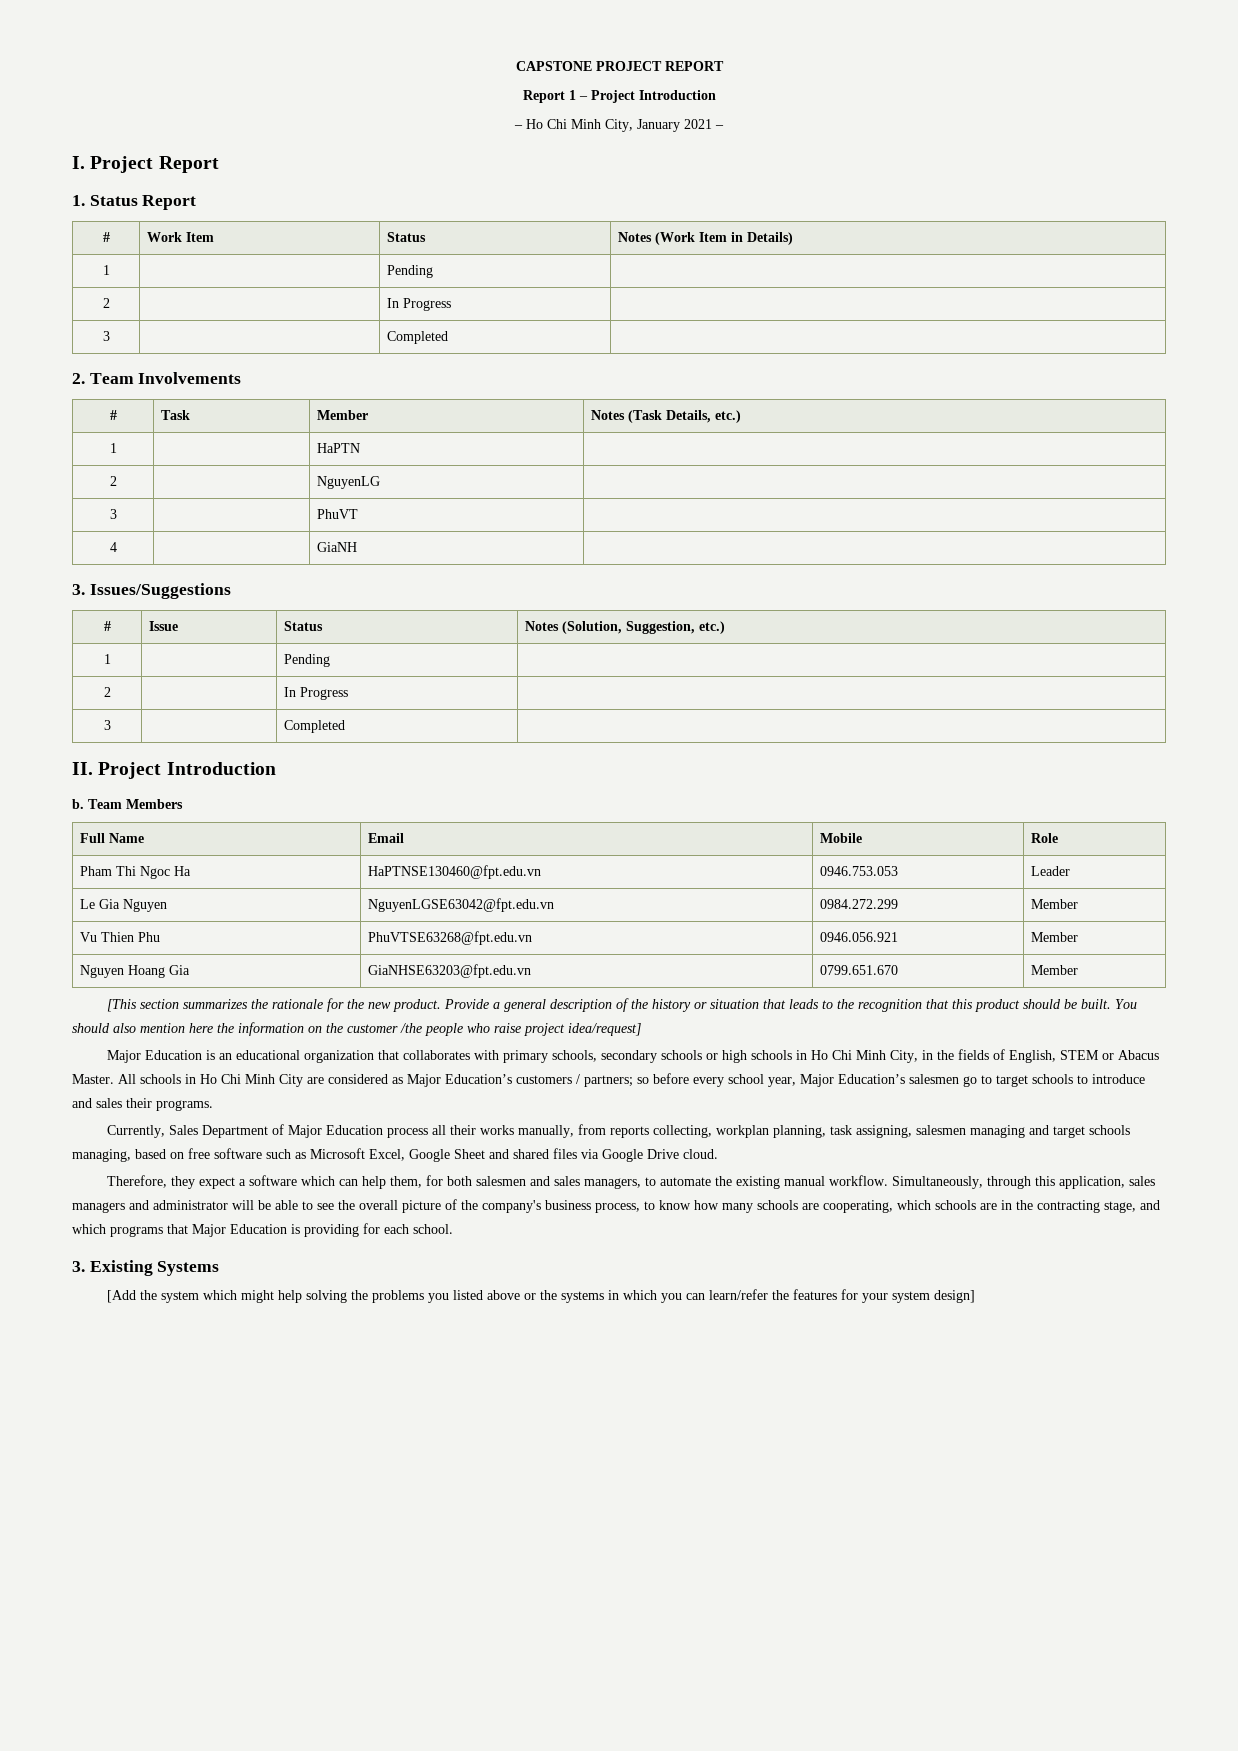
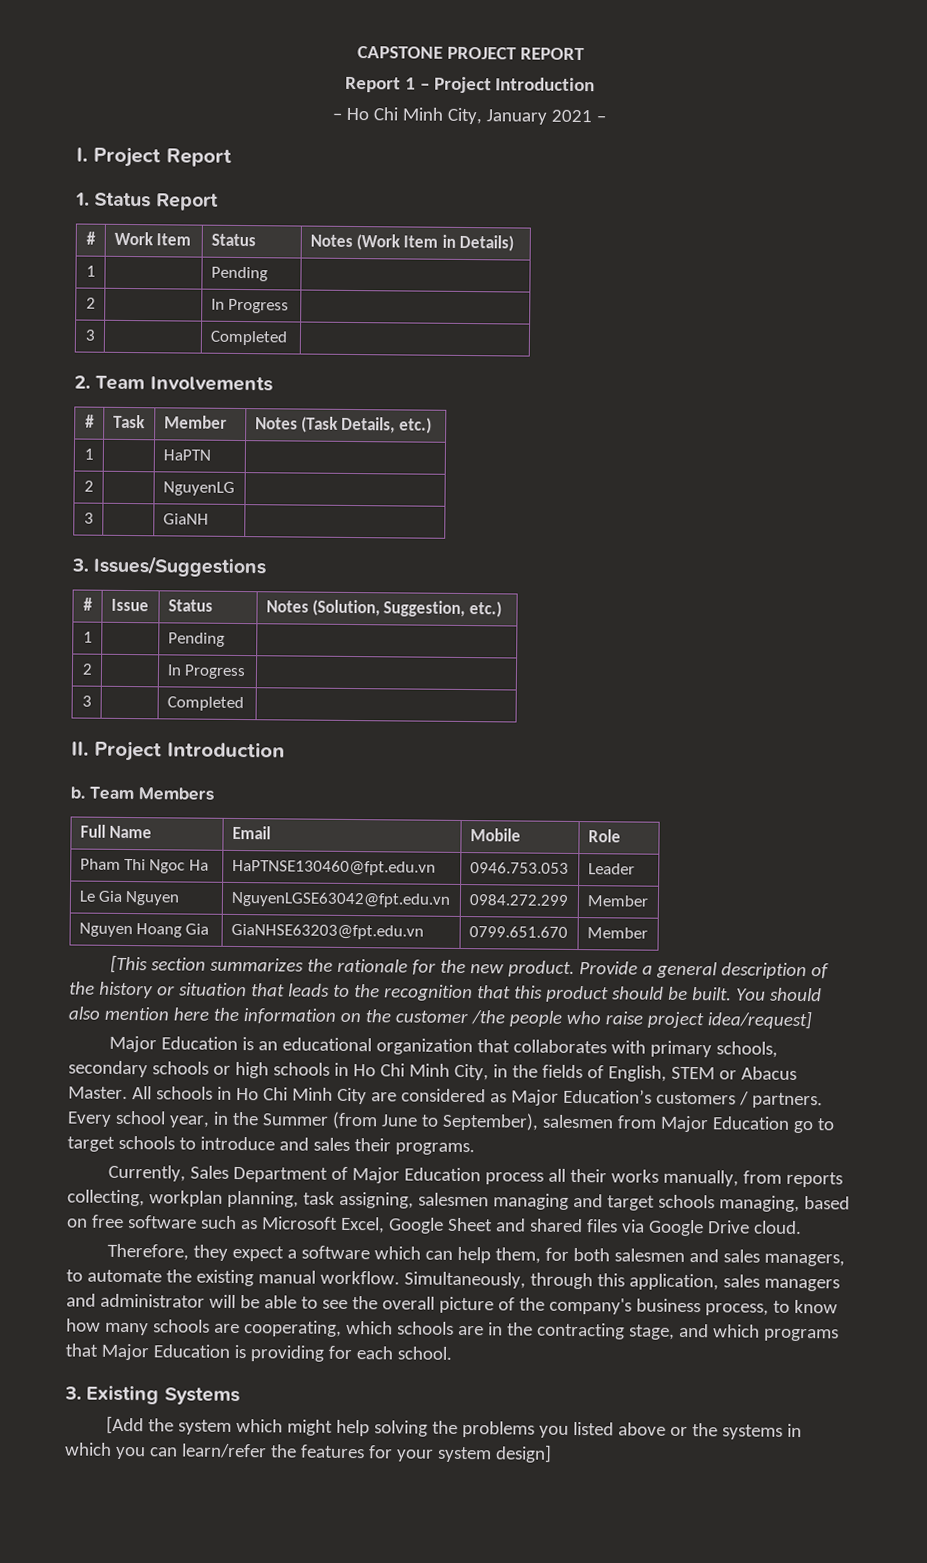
[316,509,358,519] [109,542,117,552] | PhuVT | // 4 | -> (94, 518) none
[79,932,160,942] [367,931,532,945] [819,932,898,942] [1030,932,1078,942] // Vu Thien Phu | PhuVTSE63268@fpt.edu.vn | 0946.056.921 | Member -> (648, 901) none
[584,1073,959,1087] partners; so before every school year, Major Education’s salesmen -> [751,1092,823,1109] [67,1110,790,1133] partners. Every school year, in the Summer (from June to September), salesmen from Major Education

